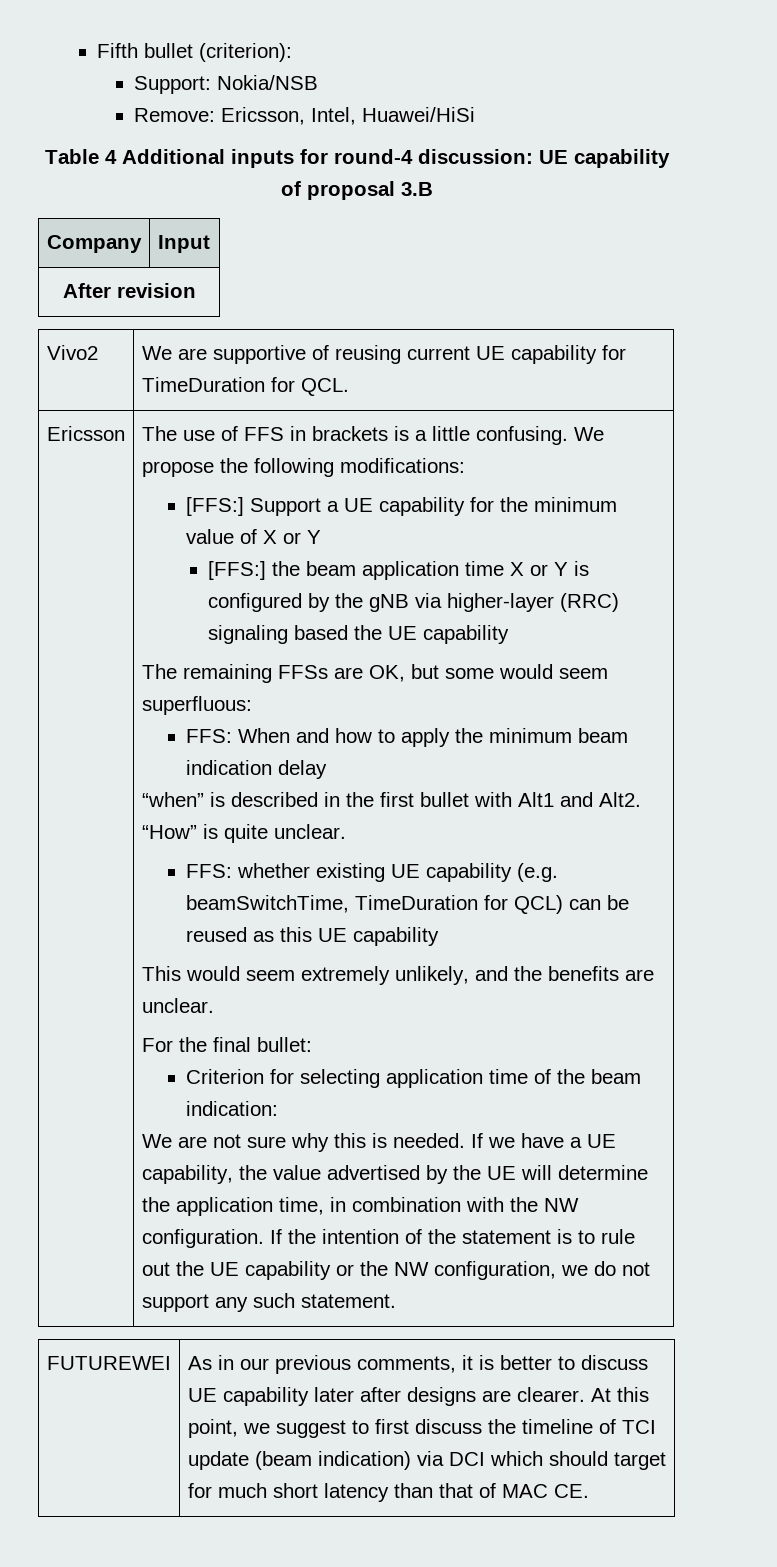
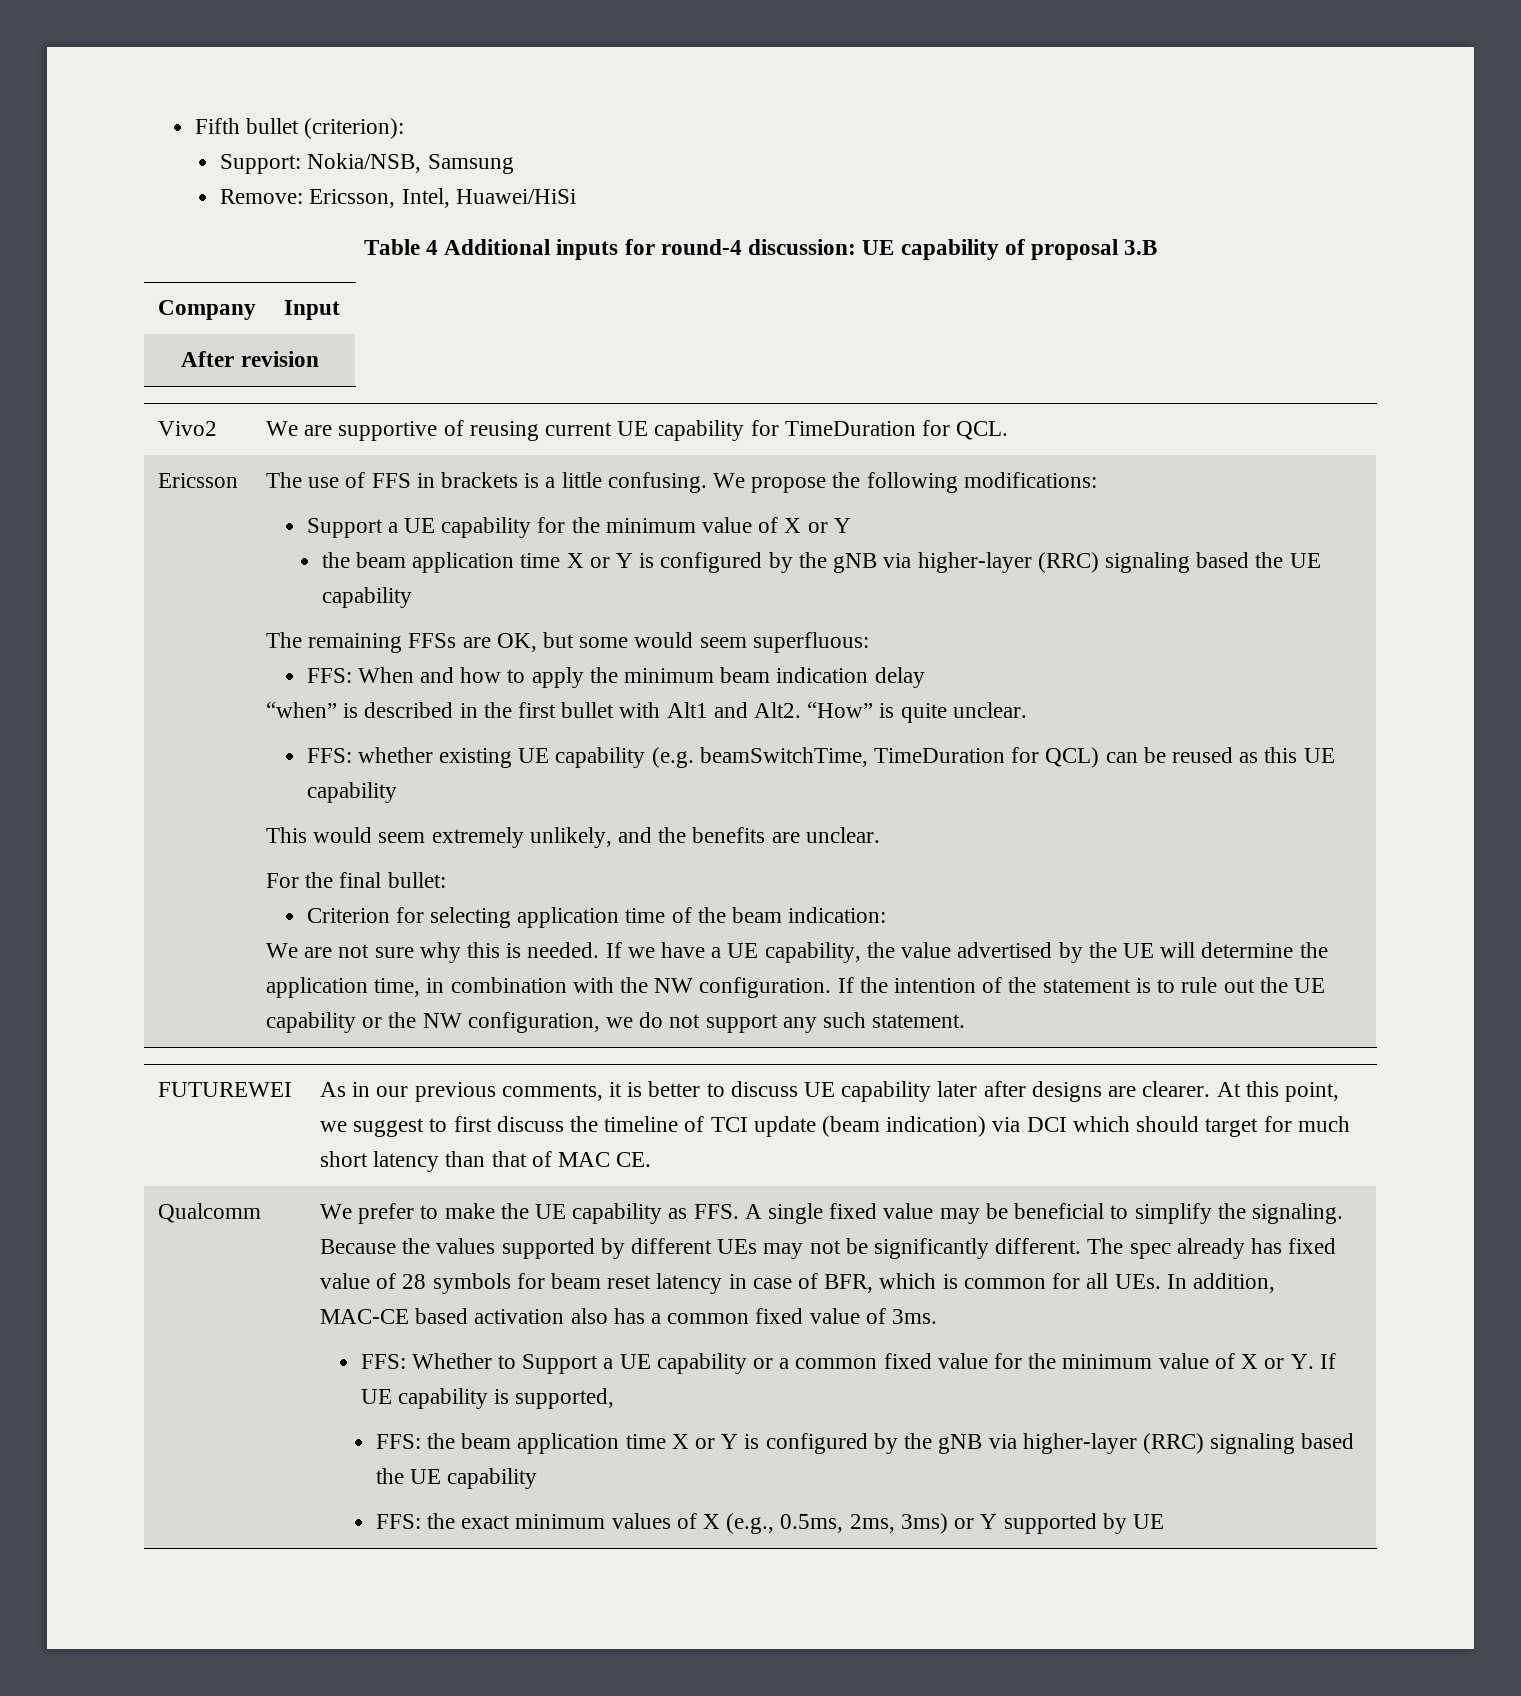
[216,75,318,90] Nokia/NSB -> [307,153,514,174] Nokia/NSB, Samsung
[186,497,245,516] [FFS:] -> (1097, 480) none
[208,561,267,580] [FFS:] -> (851, 525) none
(589, 1491) none -> [157,1203,261,1223] [319,1203,1343,1224] [319,1238,1337,1259] [319,1273,1275,1294] [319,1308,938,1324] [360,1353,1336,1374] [360,1388,615,1409] [375,1433,1355,1454] [375,1468,538,1489] [375,1513,1164,1534] // Qualcomm | We prefer to make the UE capability as FFS. A single fixed value may be beneficial to simplify the signaling. Because the values supported by different UEs may not be significantly different. The spec already has fixed value of 28 symbols for beam reset latency in case of BFR, which is common for all UEs. In addition, MAC-CE based activation also has a common fixed value of 3ms. // FFS: Whether to Support a UE capability or a common fixed value for the minimum value of X or Y. If UE capability is supported, // FFS: the beam application time X or Y is configured by the gNB via higher-layer (RRC) signaling based the UE capability // FFS: the exact minimum values of X (e.g., 0.5ms, 2ms, 3ms) or Y supported by UE

